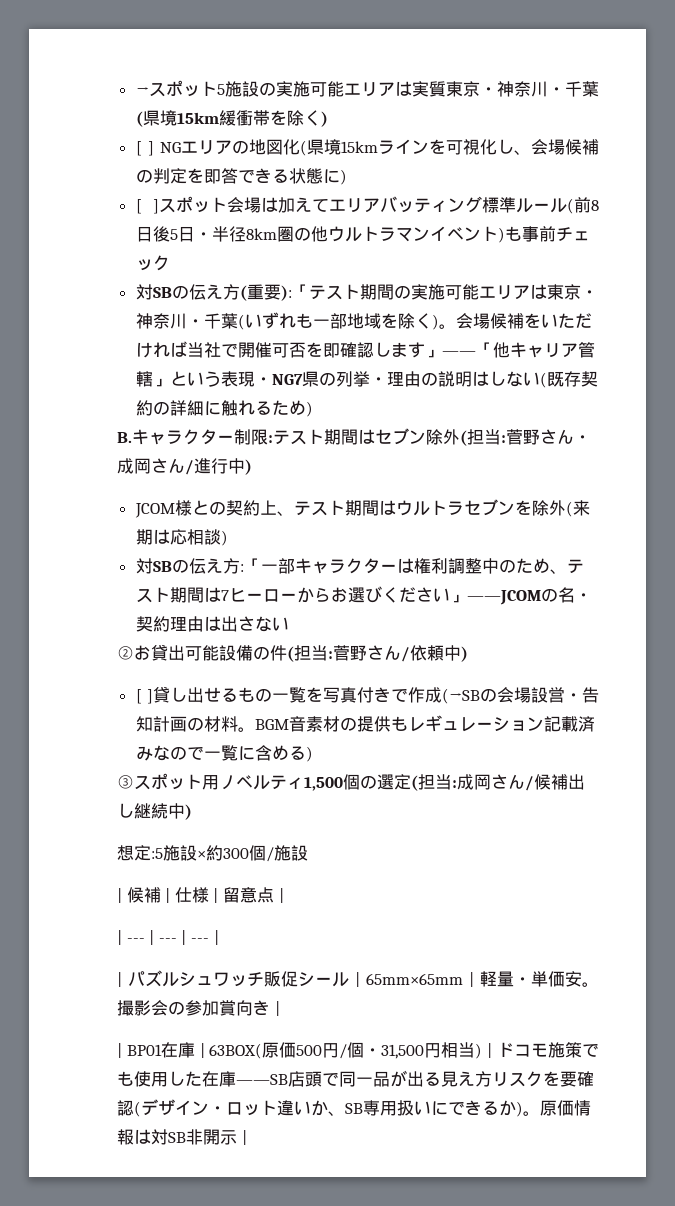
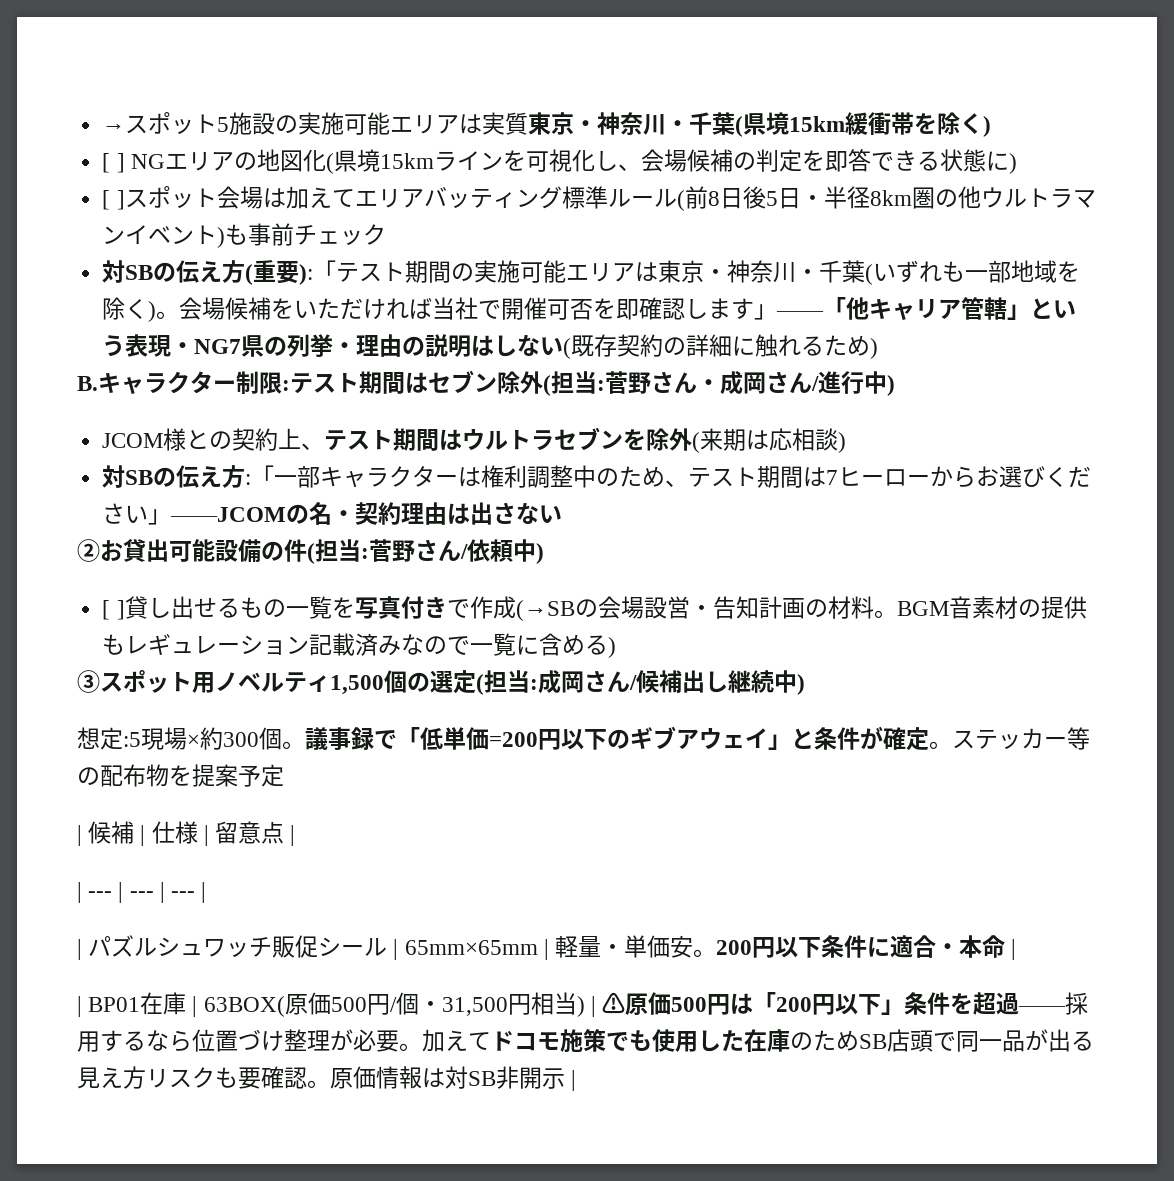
[163,845,197,861] 施設 -> [141,727,187,750] 現場
[266,845,308,862] /施設 -> [282,726,1090,751] [77,764,284,787] 。議事録で「低単価=200円以下のギブアウェイ」と条件が確定。ステッカー等の配布物を提案予定
[117,1000,270,1016] 撮影会の参加賞向き -> [716,935,1006,958] 200円以下条件に適合・本命
(493, 1050) none -> [602,992,1089,1015] [77,1029,491,1052] ⚠原価500円は「200円以下」条件を超過——採用するなら位置づけ整理が必要。加えて
[236,1074,288,1085] ——SB -> [790,1030,887,1051] のためSB
[543,1071,594,1087] [117,1099,523,1117] を要確認(デザイン・ロット違いか、SB専用扱いにできるか) -> [215,1066,307,1089] も要確認

